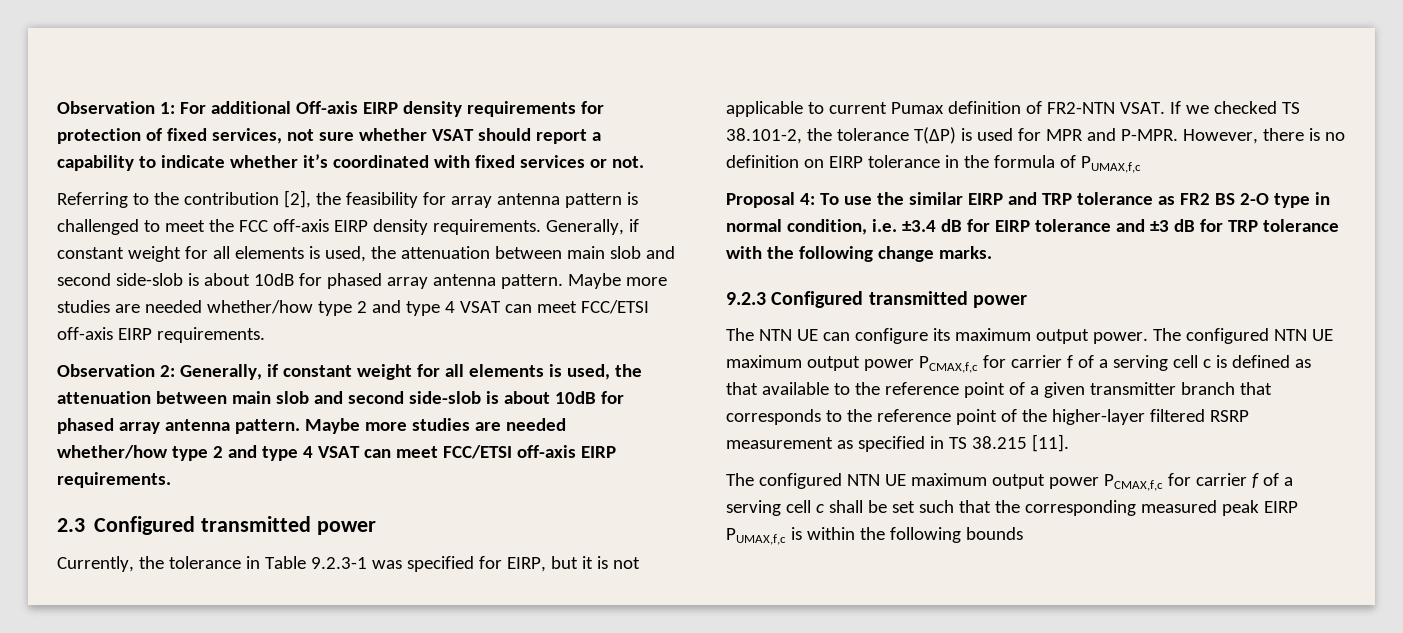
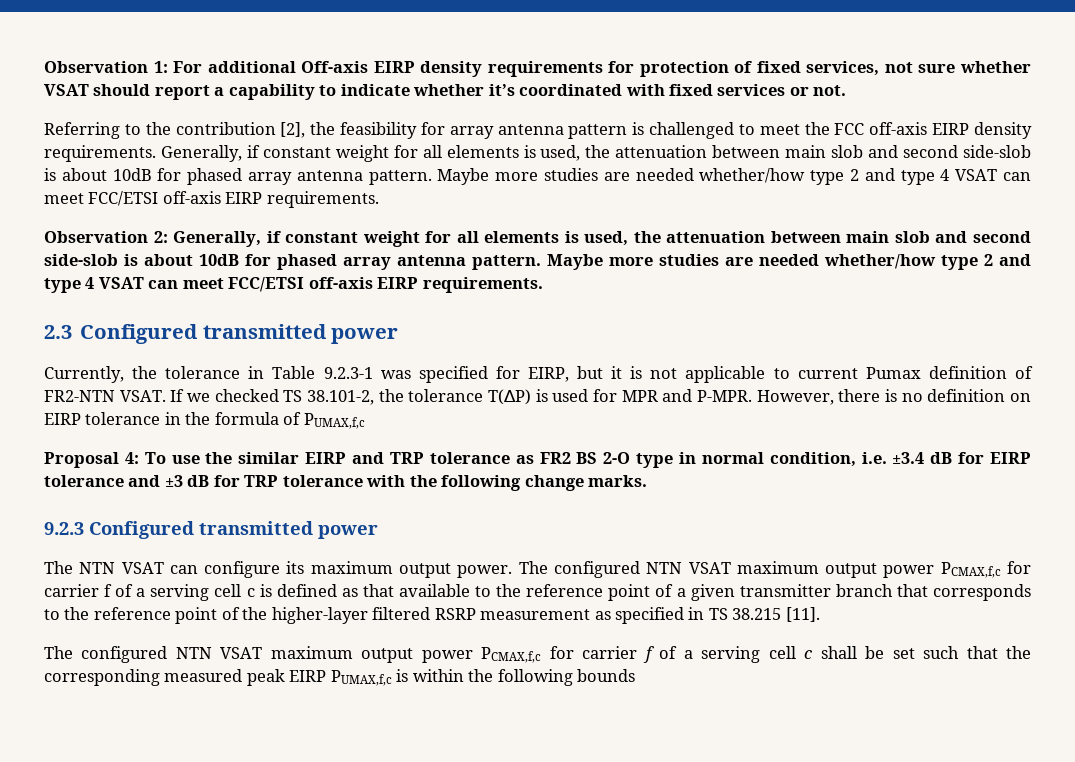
[796,329,818,341] UE -> [121,562,164,574] VSAT
[1311,329,1333,341] UE -> [688,562,731,574] VSAT
[884,474,906,486] UE -> [220,647,263,659] VSAT

